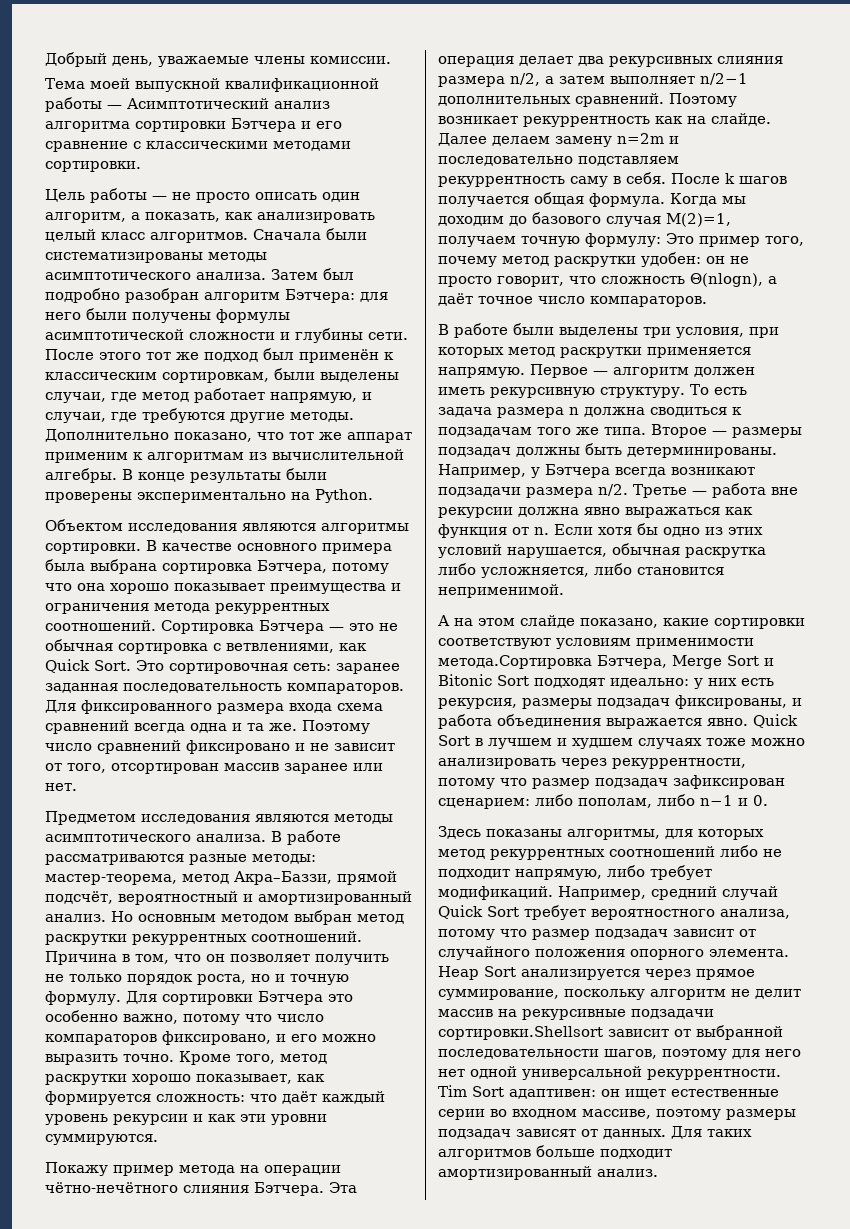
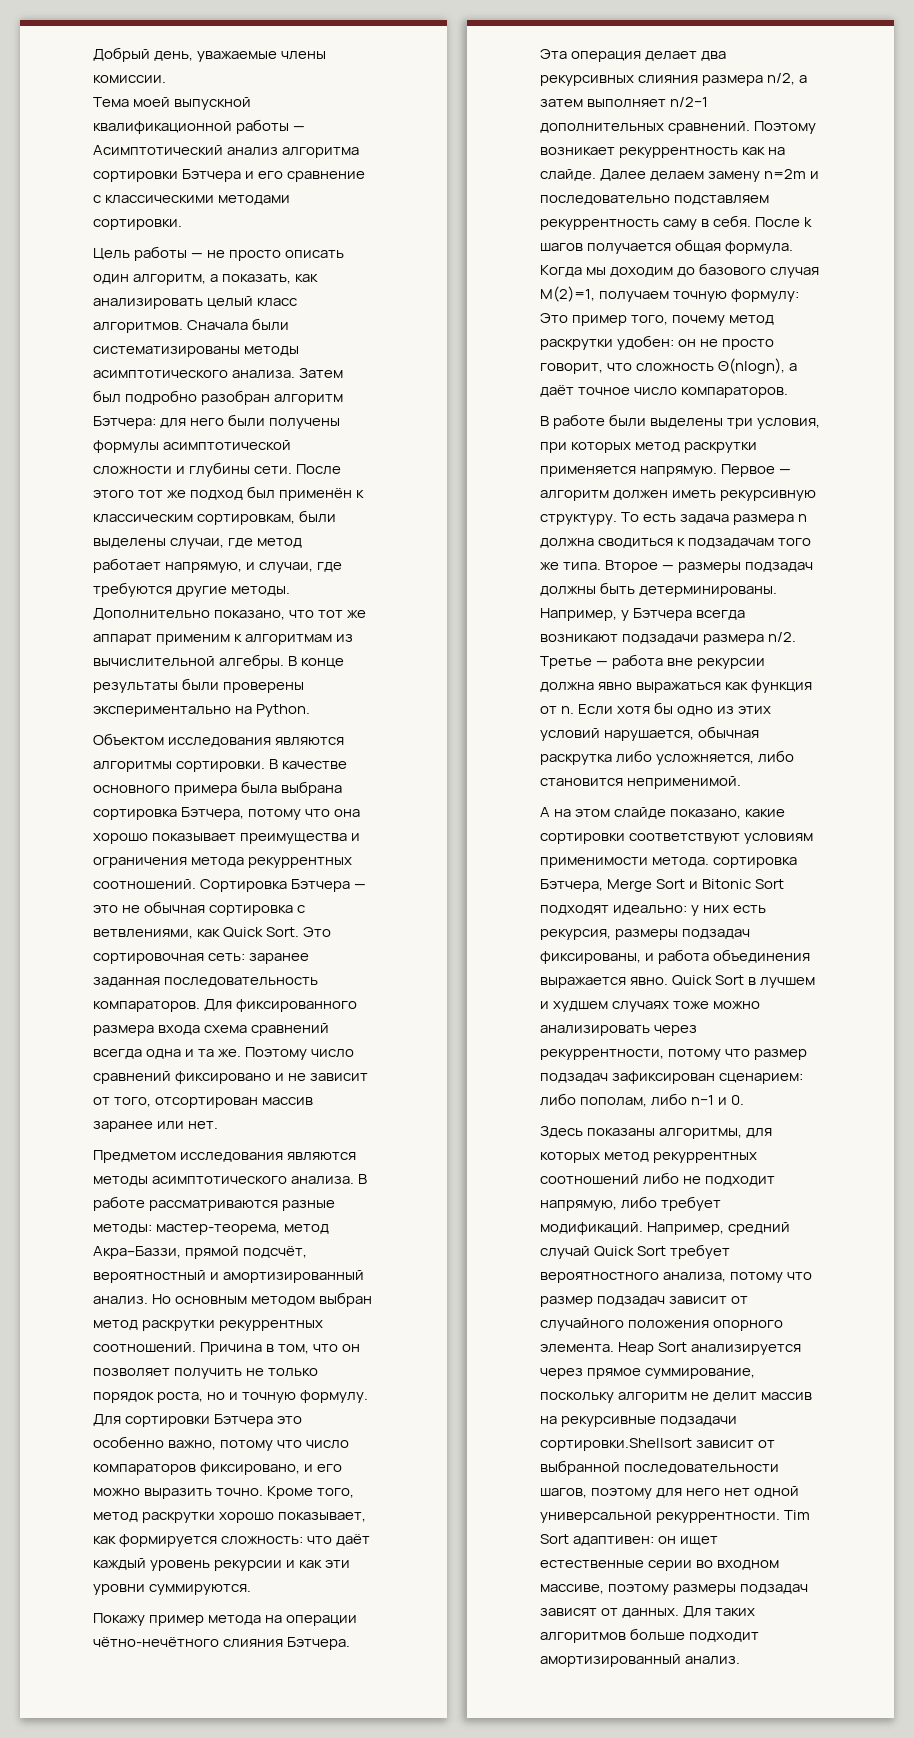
[438,655,592,669] метода.Сортировка -> [652,857,798,868] метода. сортировка

